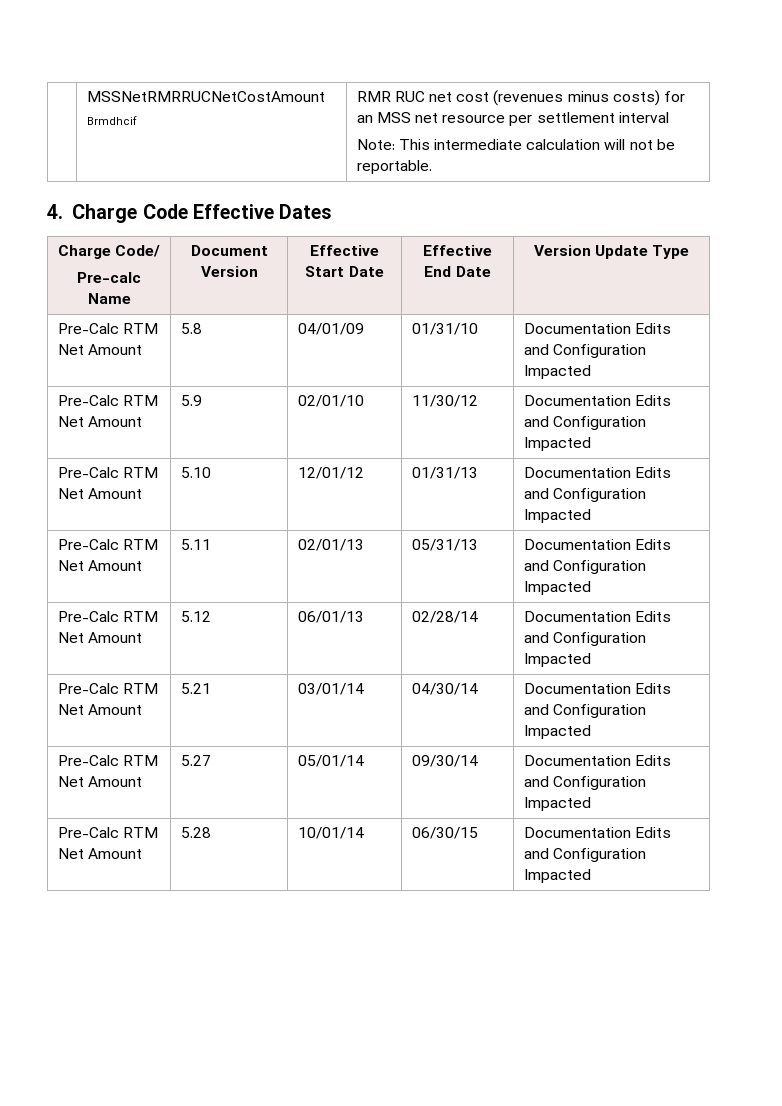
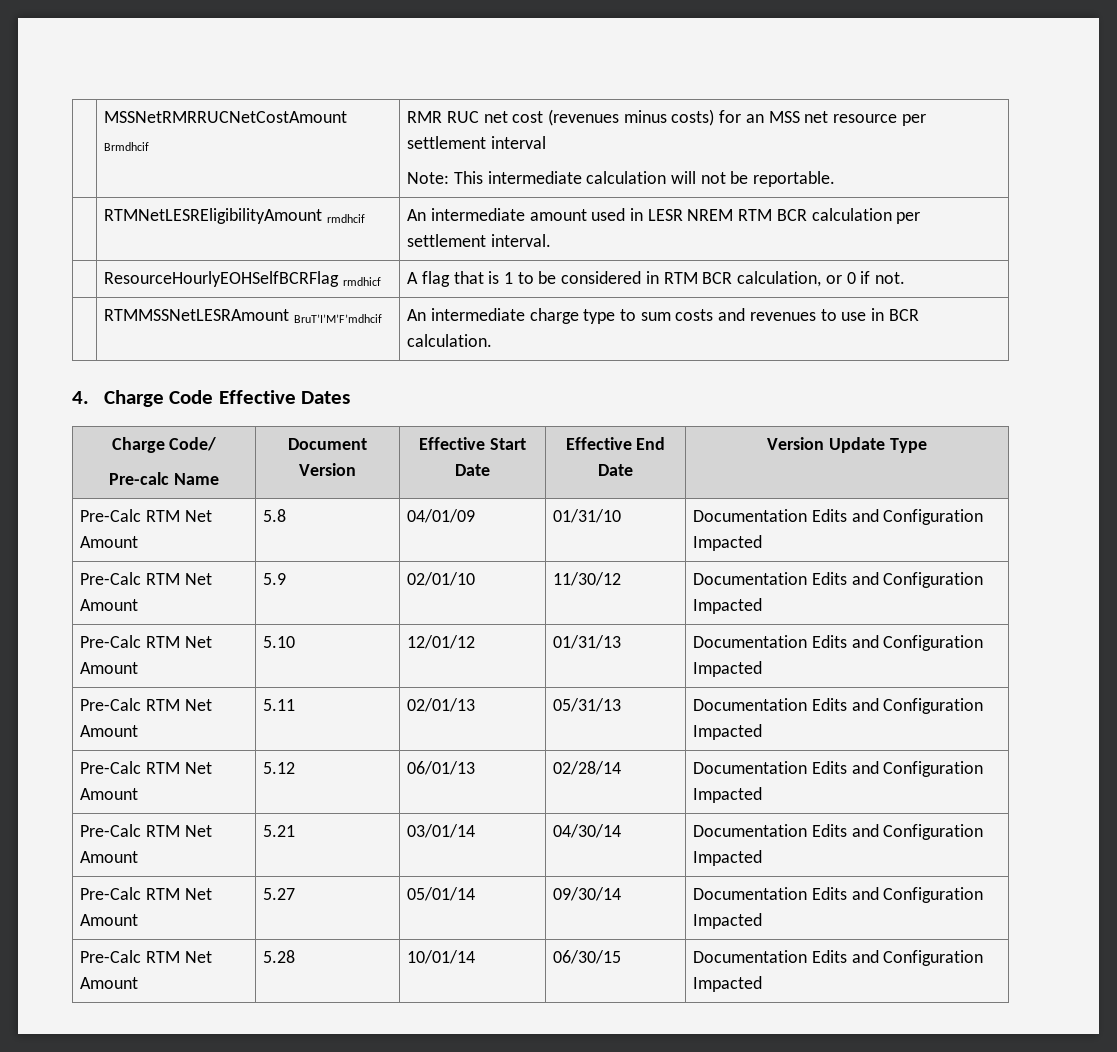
(432, 167) none -> [104,208,365,224] [407,208,921,224] [407,234,551,247] [104,271,381,287] [407,271,905,287] [104,309,382,323] [407,308,919,324] [407,334,493,347] // | RTMNetLESREligibilityAmount rmdhcif | An intermediate amount used in LESR NREM RTM BCR calculation per settlement interval. // | ResourceHourlyEOHSelfBCRFlag rmdhicf | A flag that is 1 to be considered in RTM BCR calculation, or 0 if not. // | RTMMSSNetLESRAmount BruT’I’M’F’mdhcif | An intermediate charge type to sum costs and revenues to use in BCR calculation.

